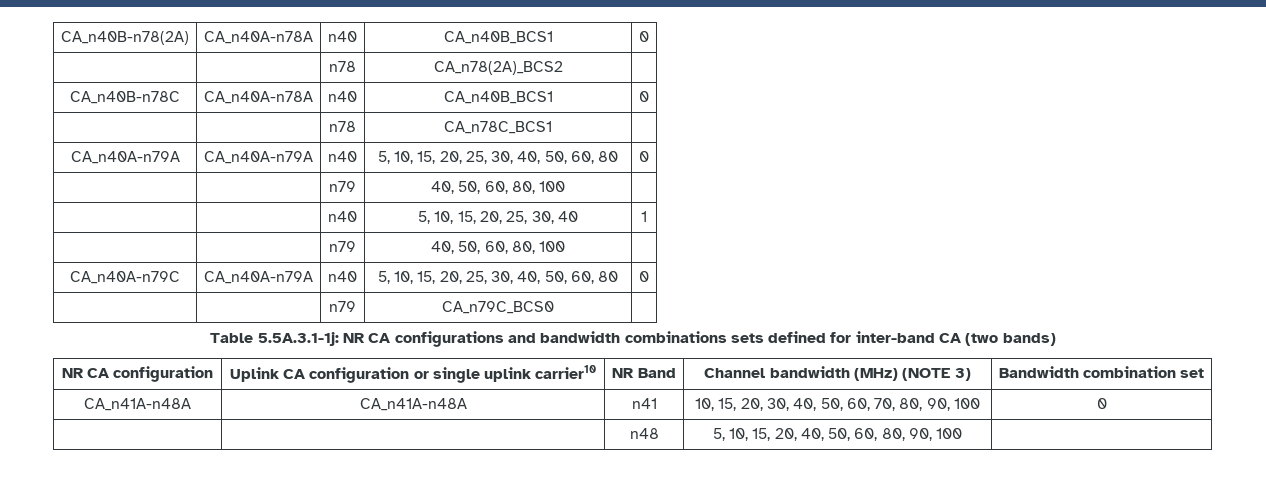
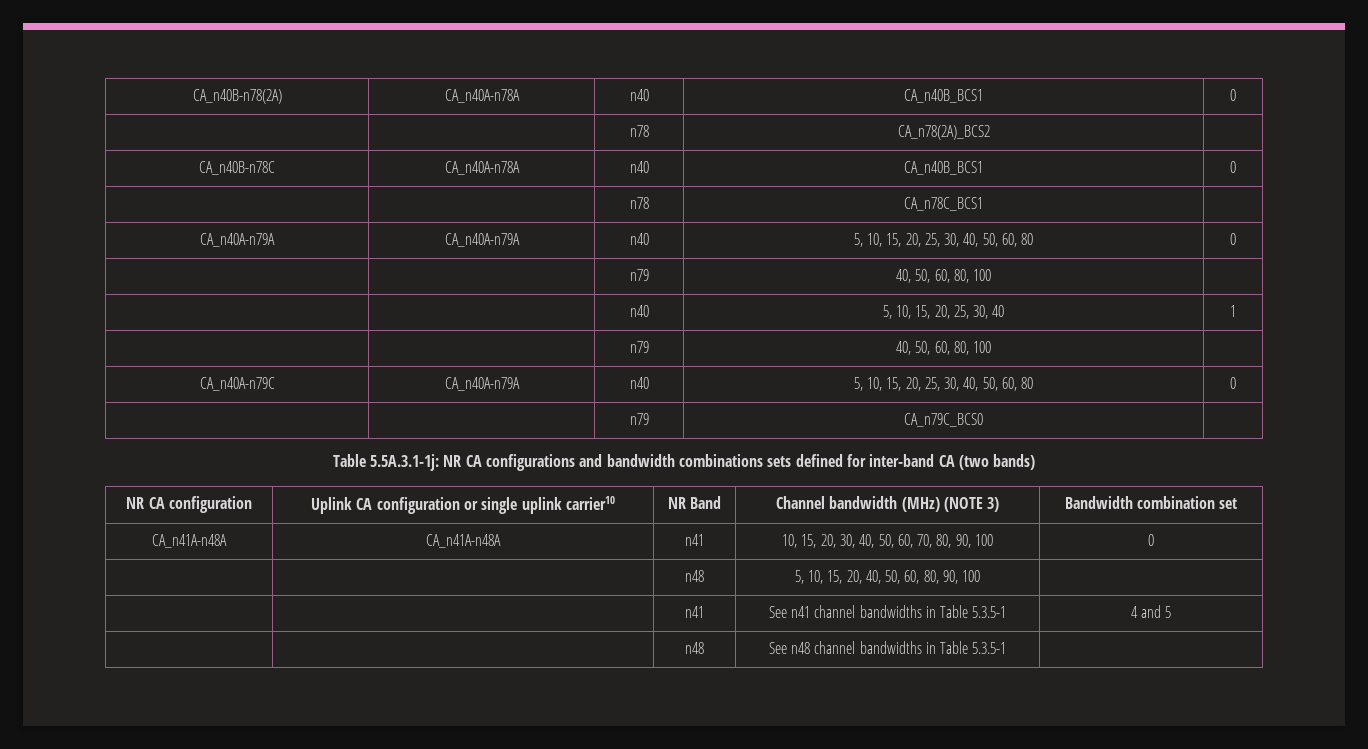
(963, 433) none -> [685,606,704,618] [768,605,1007,618] [1130,605,1172,618] [685,642,704,654] [768,641,1007,654] // | | n41 | See n41 channel bandwidths in Table 5.3.5-1 | 4 and 5 // | | n48 | See n48 channel bandwidths in Table 5.3.5-1 |

